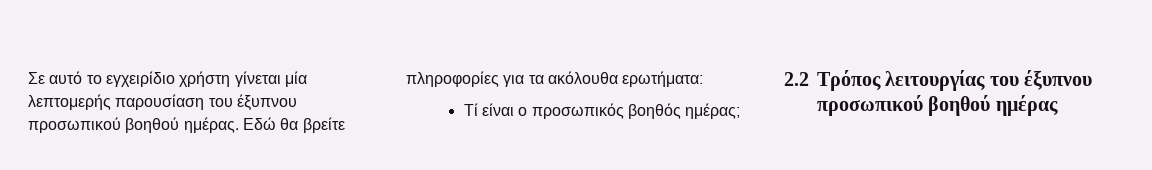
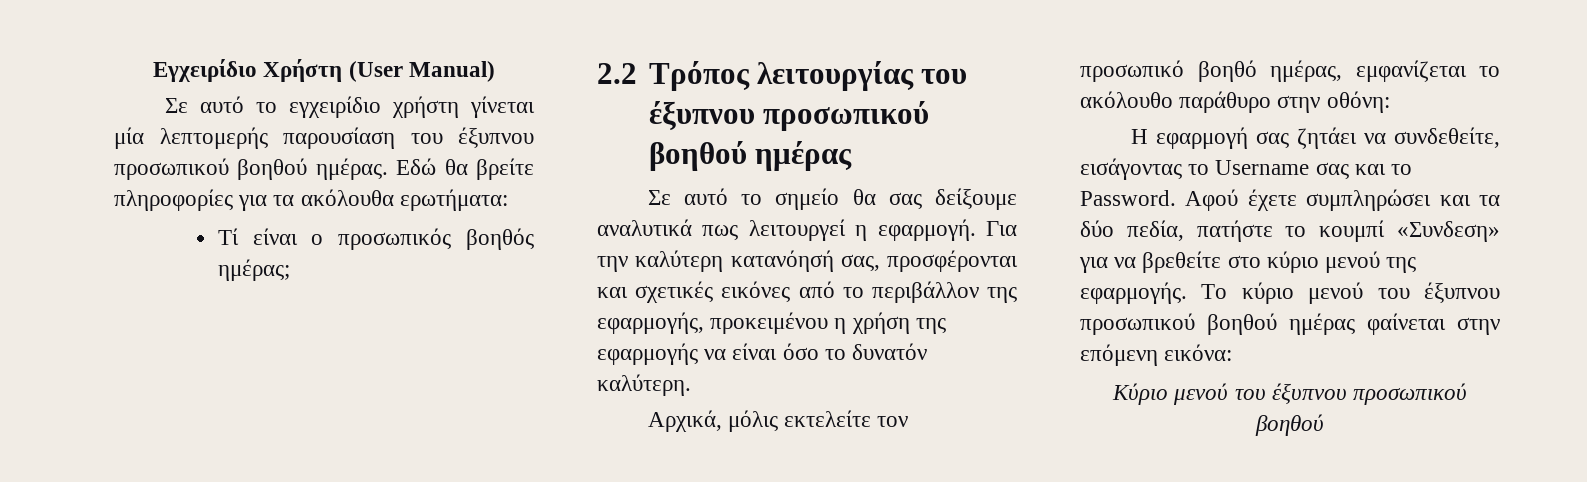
(28, 78) none -> [153,59,495,82] Eγχειρίδιο Χρήστη (User Manual) //
(1058, 105) none -> [647,188,1017,210] [597,219,1017,241] [597,250,1018,272] [597,281,1017,303] [597,312,946,334] [597,343,928,365] [597,374,691,396] [647,410,909,432] [1080,60,1500,82] [1080,91,1390,113] [1130,127,1500,149] [1080,158,1413,180] [1080,189,1500,211] [1080,220,1500,242] [1079,251,1417,273] [1080,282,1500,304] [1080,313,1500,335] [1080,344,1233,366] [1112,383,1467,405] [1255,414,1324,436] // Σε αυτό το σημείο θα σας δείξουμε αναλυτικά πως λειτουργεί η εφαρμογή. Για την καλύτερη κατανόησή σας, προσφέρονται και σχετικές εικόνες από το περιβάλλον της εφαρμογής, προκειμένου η χρήση της εφαρμογής να είναι όσο το δυνατόν καλύτερη. // Αρχικά, μόλις εκτελείτε τον προσωπικό βοηθό ημέρας, εμφανίζεται το ακόλουθο παράθυρο στην οθόνη: // Η εφαρμογή σας ζητάει να συνδεθείτε, εισάγοντας το Username σας και το Password. Αφού έχετε συμπληρώσει και τα δύο πεδία, πατήστε το κουμπί «Συνδεση» για να βρεθείτε στο κύριο μενού της εφαρμογής. Το κύριο μενού του έξυπνου προσωπικού βοηθού ημέρας φαίνεται στην επόμενη εικόνα: // Κύριο μενού του έξυπνου προσωπικού βοηθού

